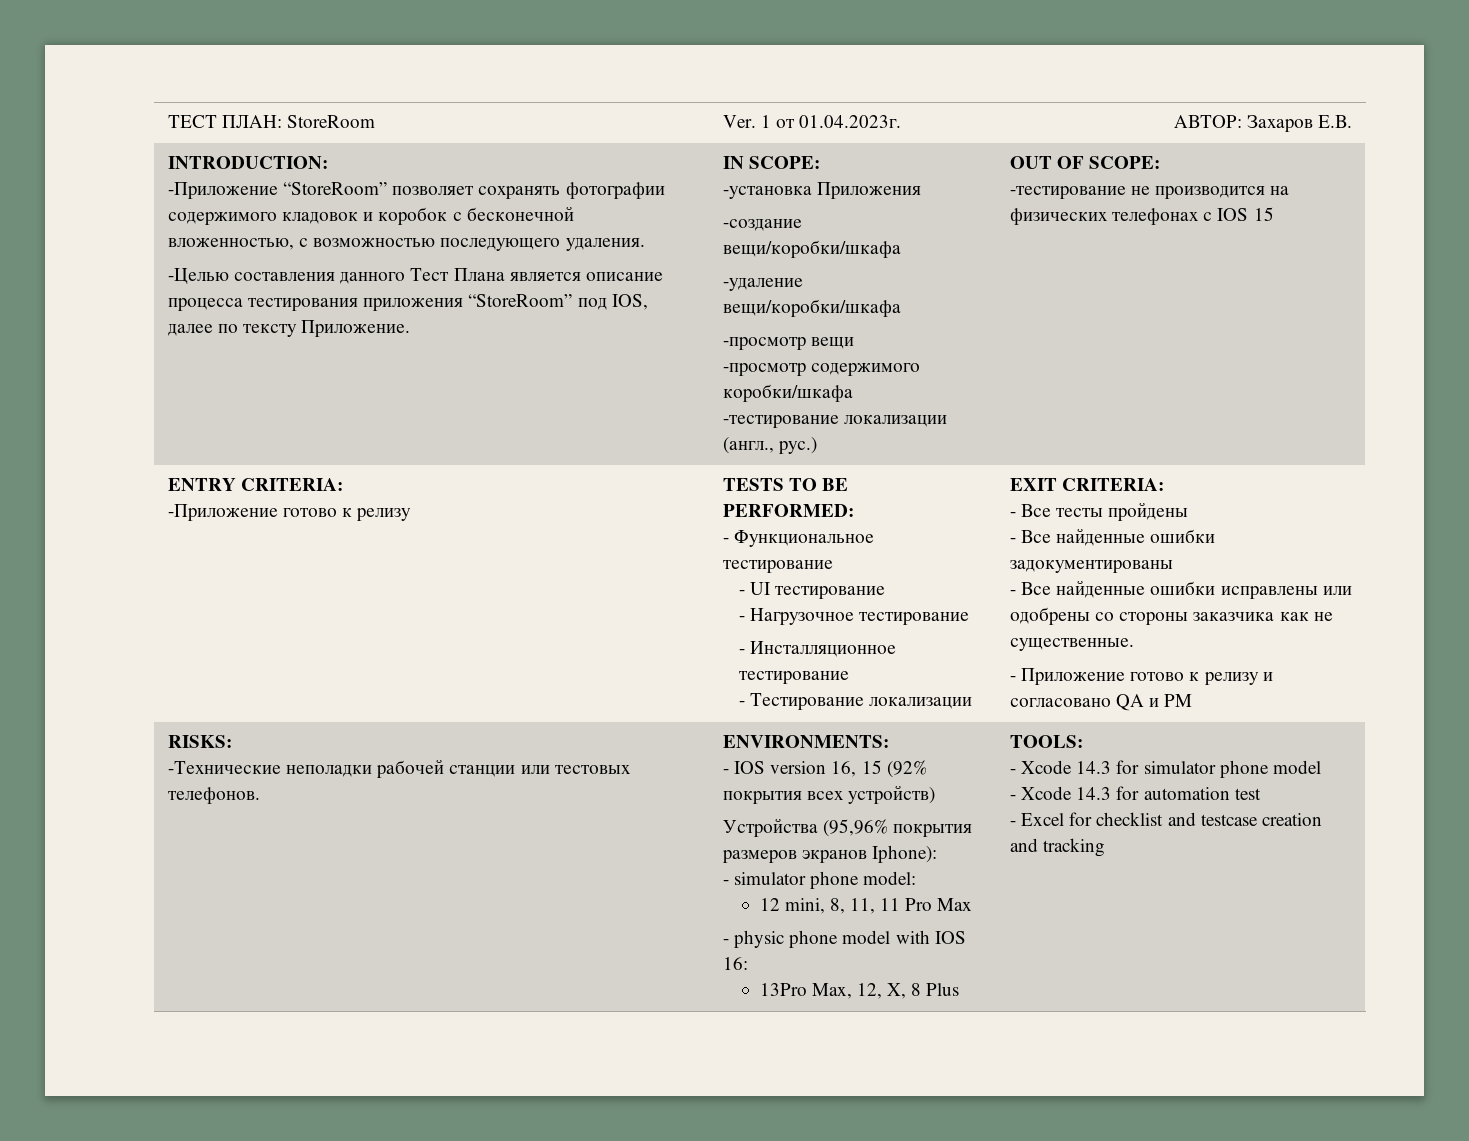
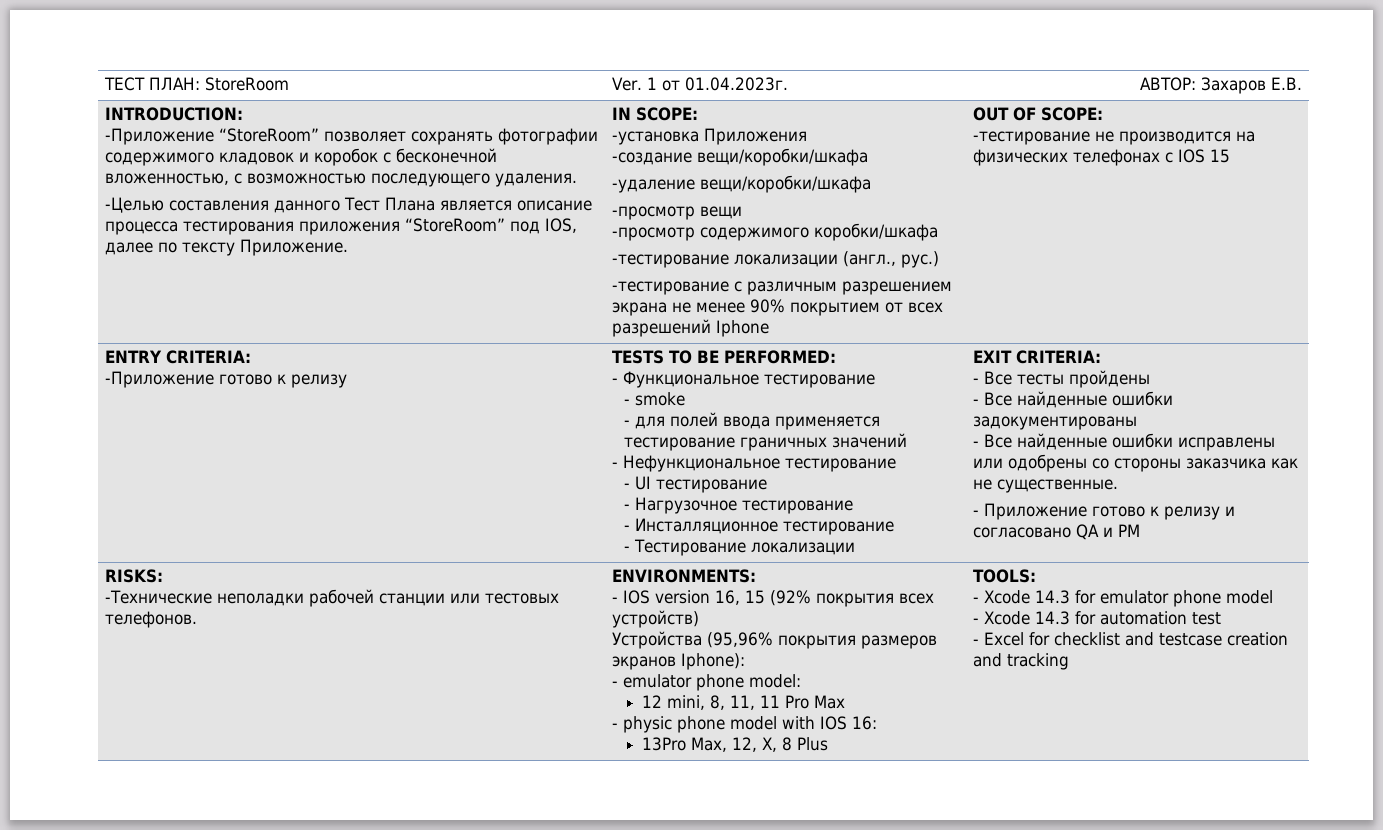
(818, 445) none -> [612,281,953,295] [612,299,944,316] [612,319,770,337] // -тестирование с различным разрешением экрана не менее 90% покрытием от всех разрешений Iphone
(833, 566) none -> [623,392,685,406] [623,412,880,430] [623,433,907,451] [612,455,897,472] // - smoke // - для полей ввода применяется тестирование граничных значений // - Нефункциональное тестирование
[734,872,807,885] simulator -> [623,674,693,688] emulator
[1143,761,1216,774] simulator -> [1100,590,1170,604] emulator

